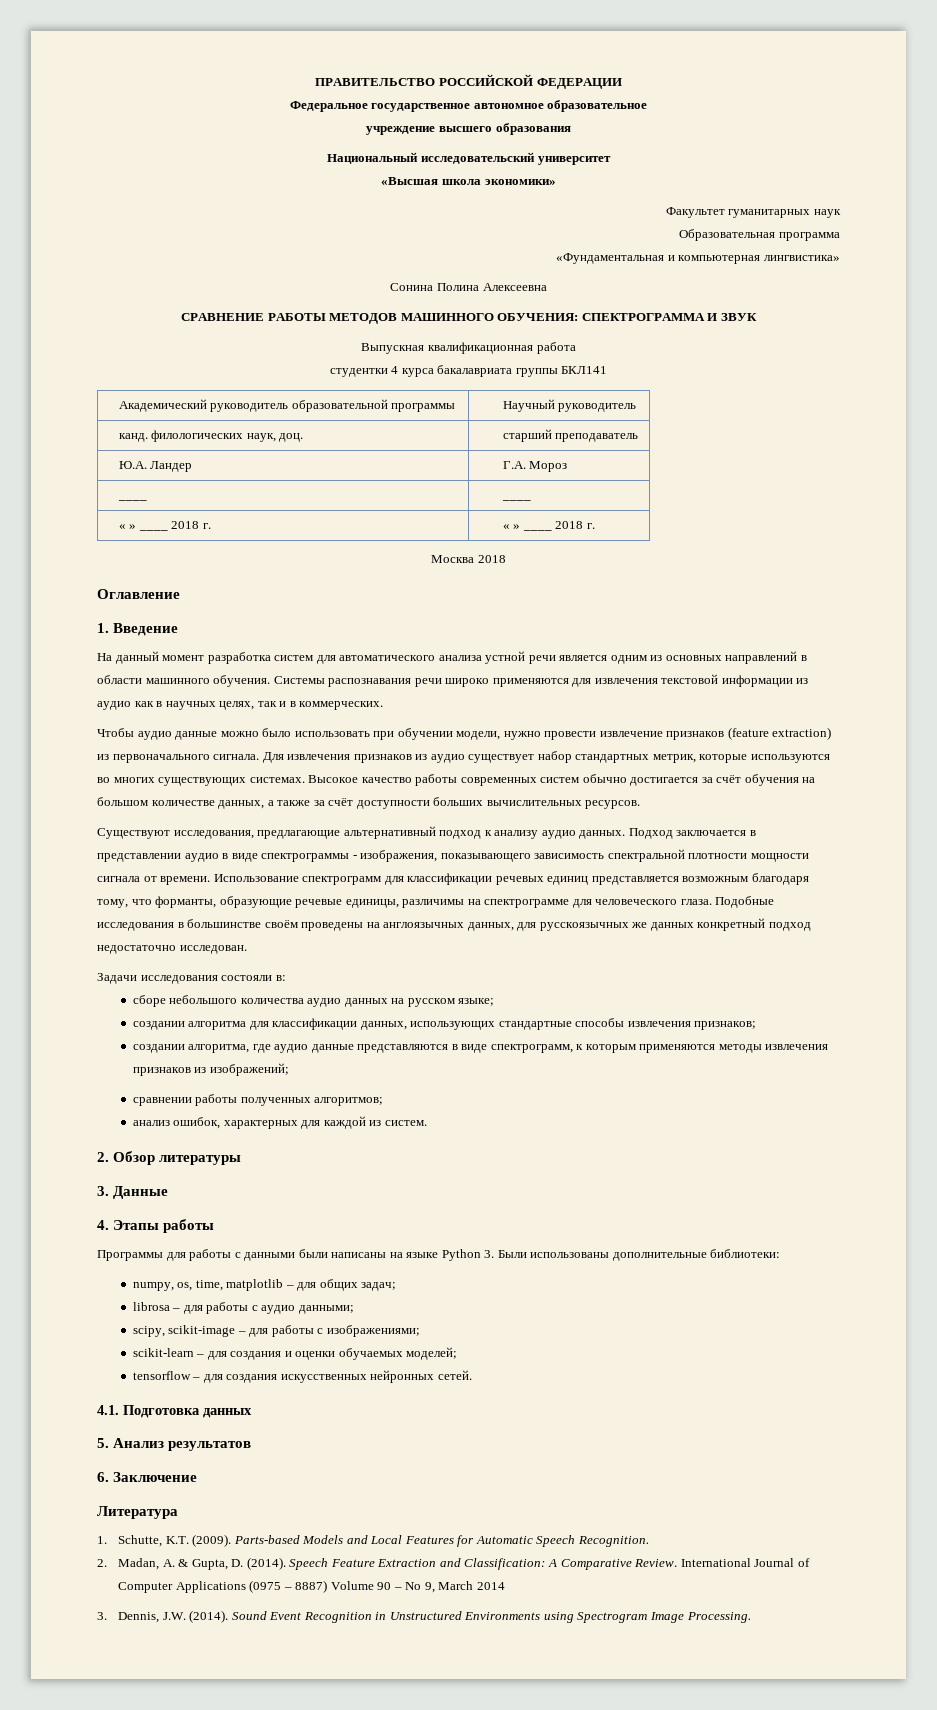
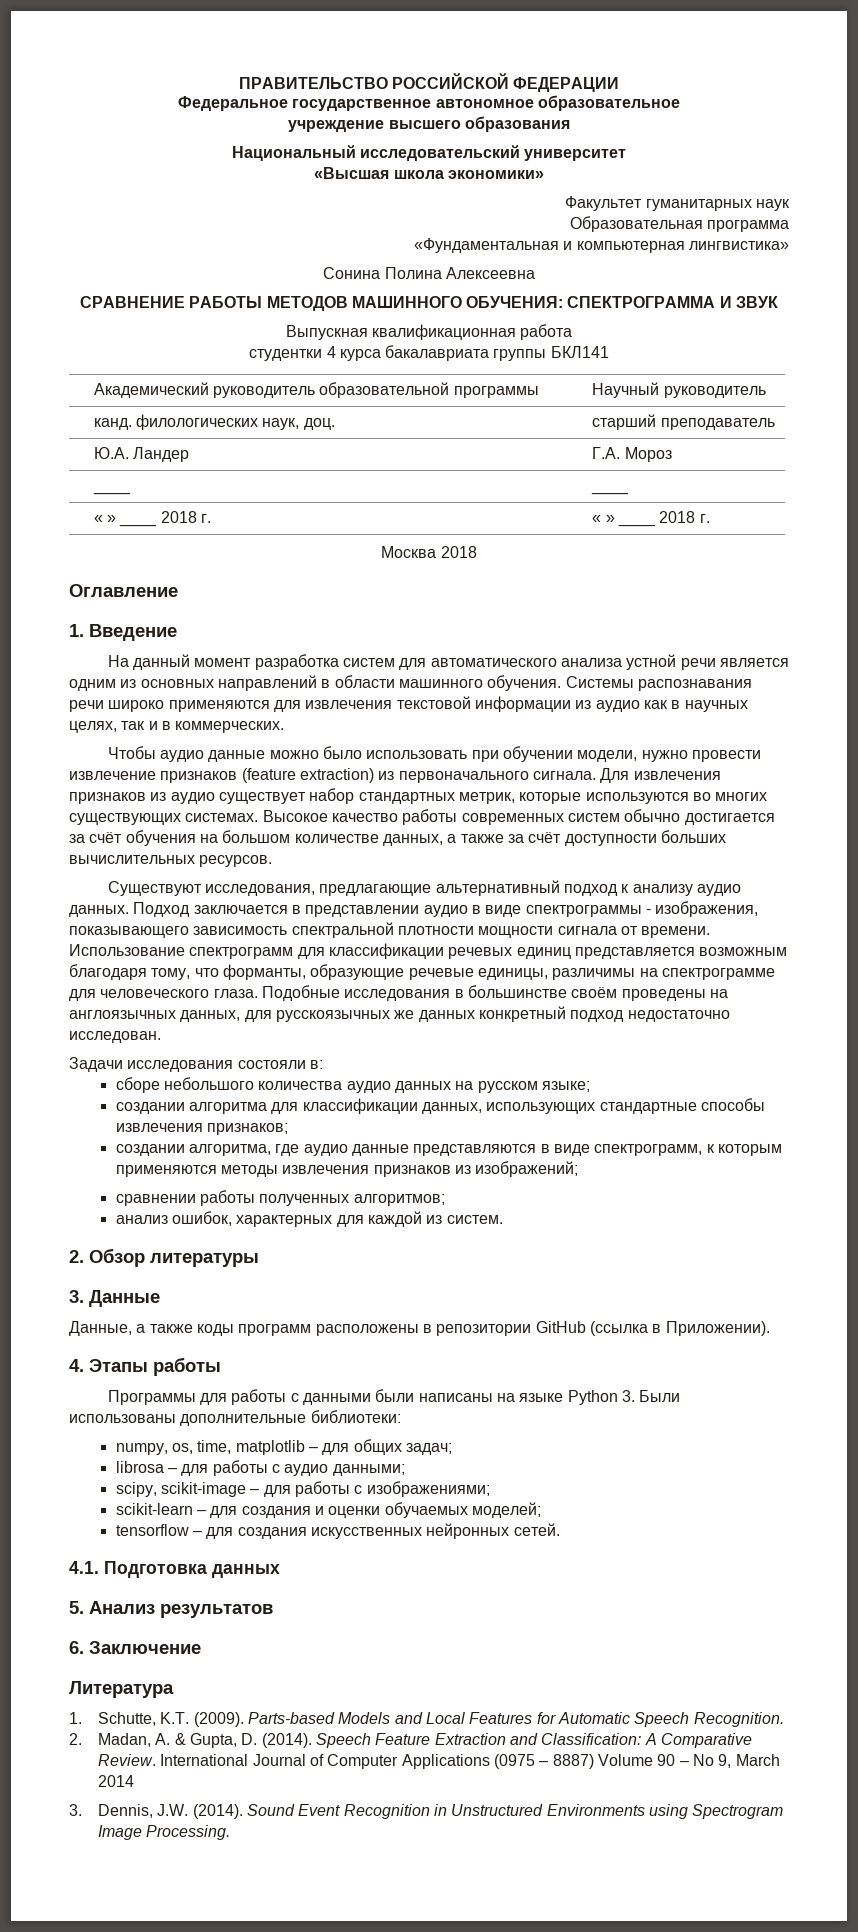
(169, 1192) none -> [69,1321,770,1336] // Данные, а также коды программ расположены в репозитории GitHub (ссылка в Приложении).

